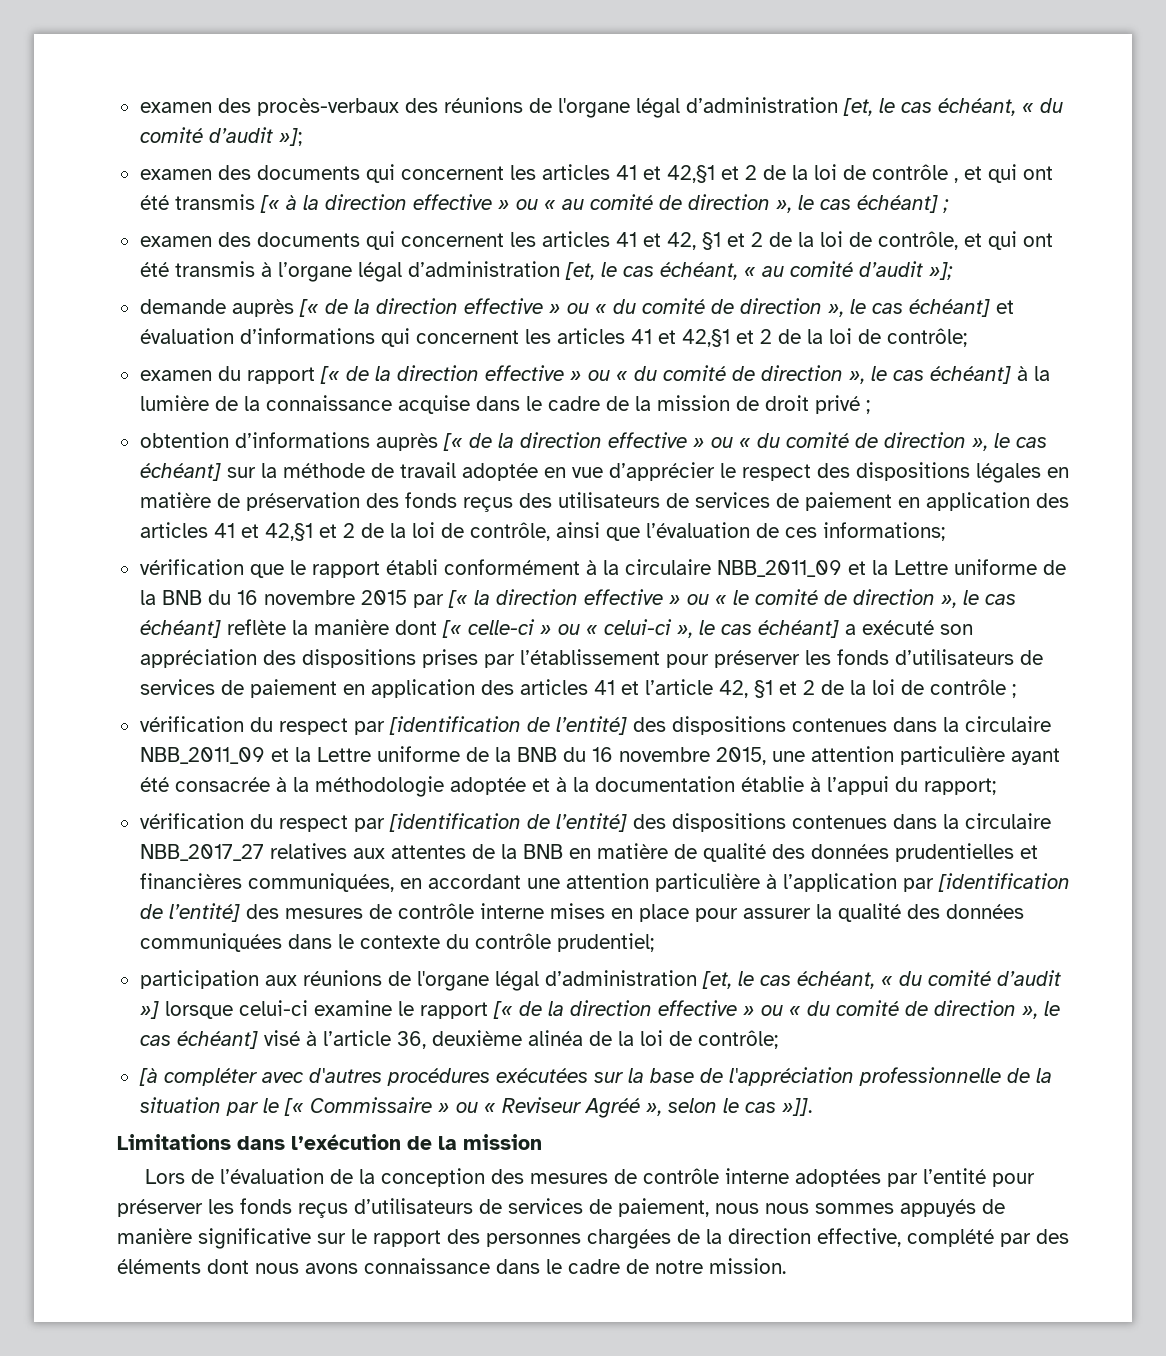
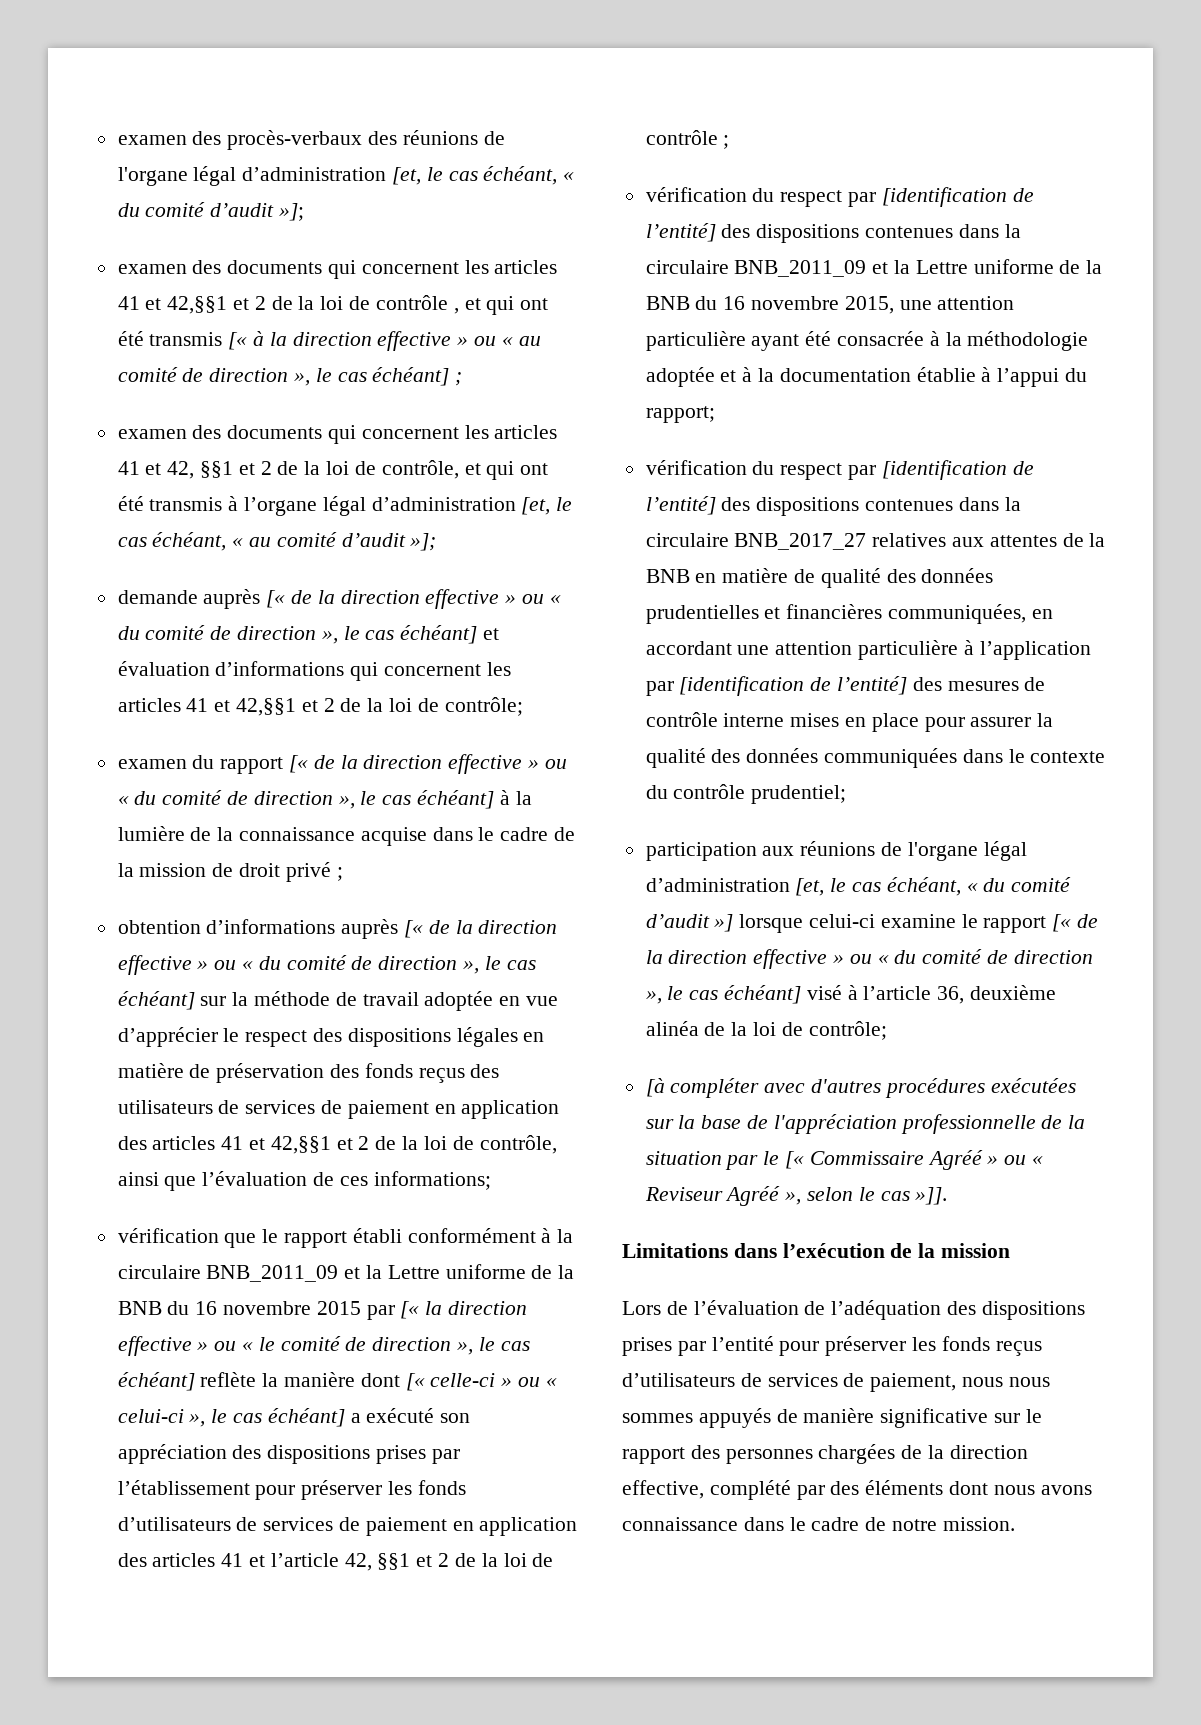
[666,165,715,183] 42,§1 -> [167,296,228,314] 42,§§1
[701,232,721,250] §1 -> [200,461,234,478] §§1
[681,329,730,347] 42,§1 -> [236,698,297,716] 42,§§1
[264,523,313,541] 42,§1 -> [270,1136,331,1154] 42,§§1
[716,560,842,577] NBB_2011_09 -> [206,1265,339,1282] BNB_2011_09
[753,680,773,698] §1 -> [377,1553,411,1570] §§1
[139,747,265,764] NBB_2011_09 -> [734,260,867,277] BNB_2011_09
[139,844,264,861] NBB_2017_27 -> [734,533,867,550] BNB_2017_27
(432, 1105) none -> [927,1150,983,1170] Agréé
[358,1168,881,1187] la conception des mesures de contrôle interne adoptées -> [831,1300,1085,1320] [622,1337,672,1356] l’adéquation des dispositions prises

